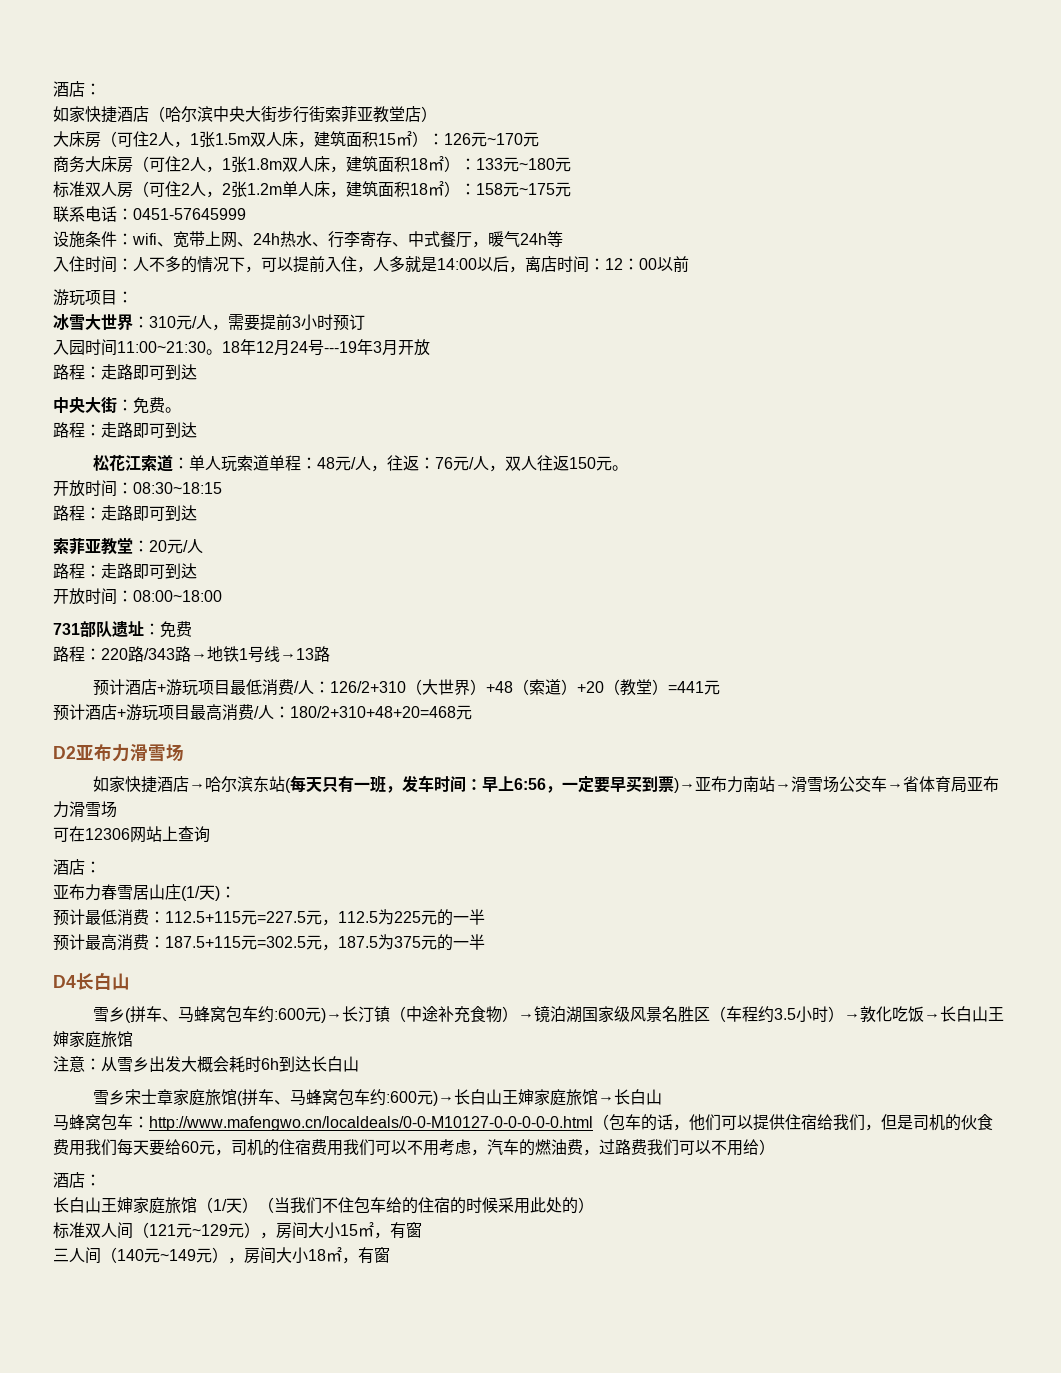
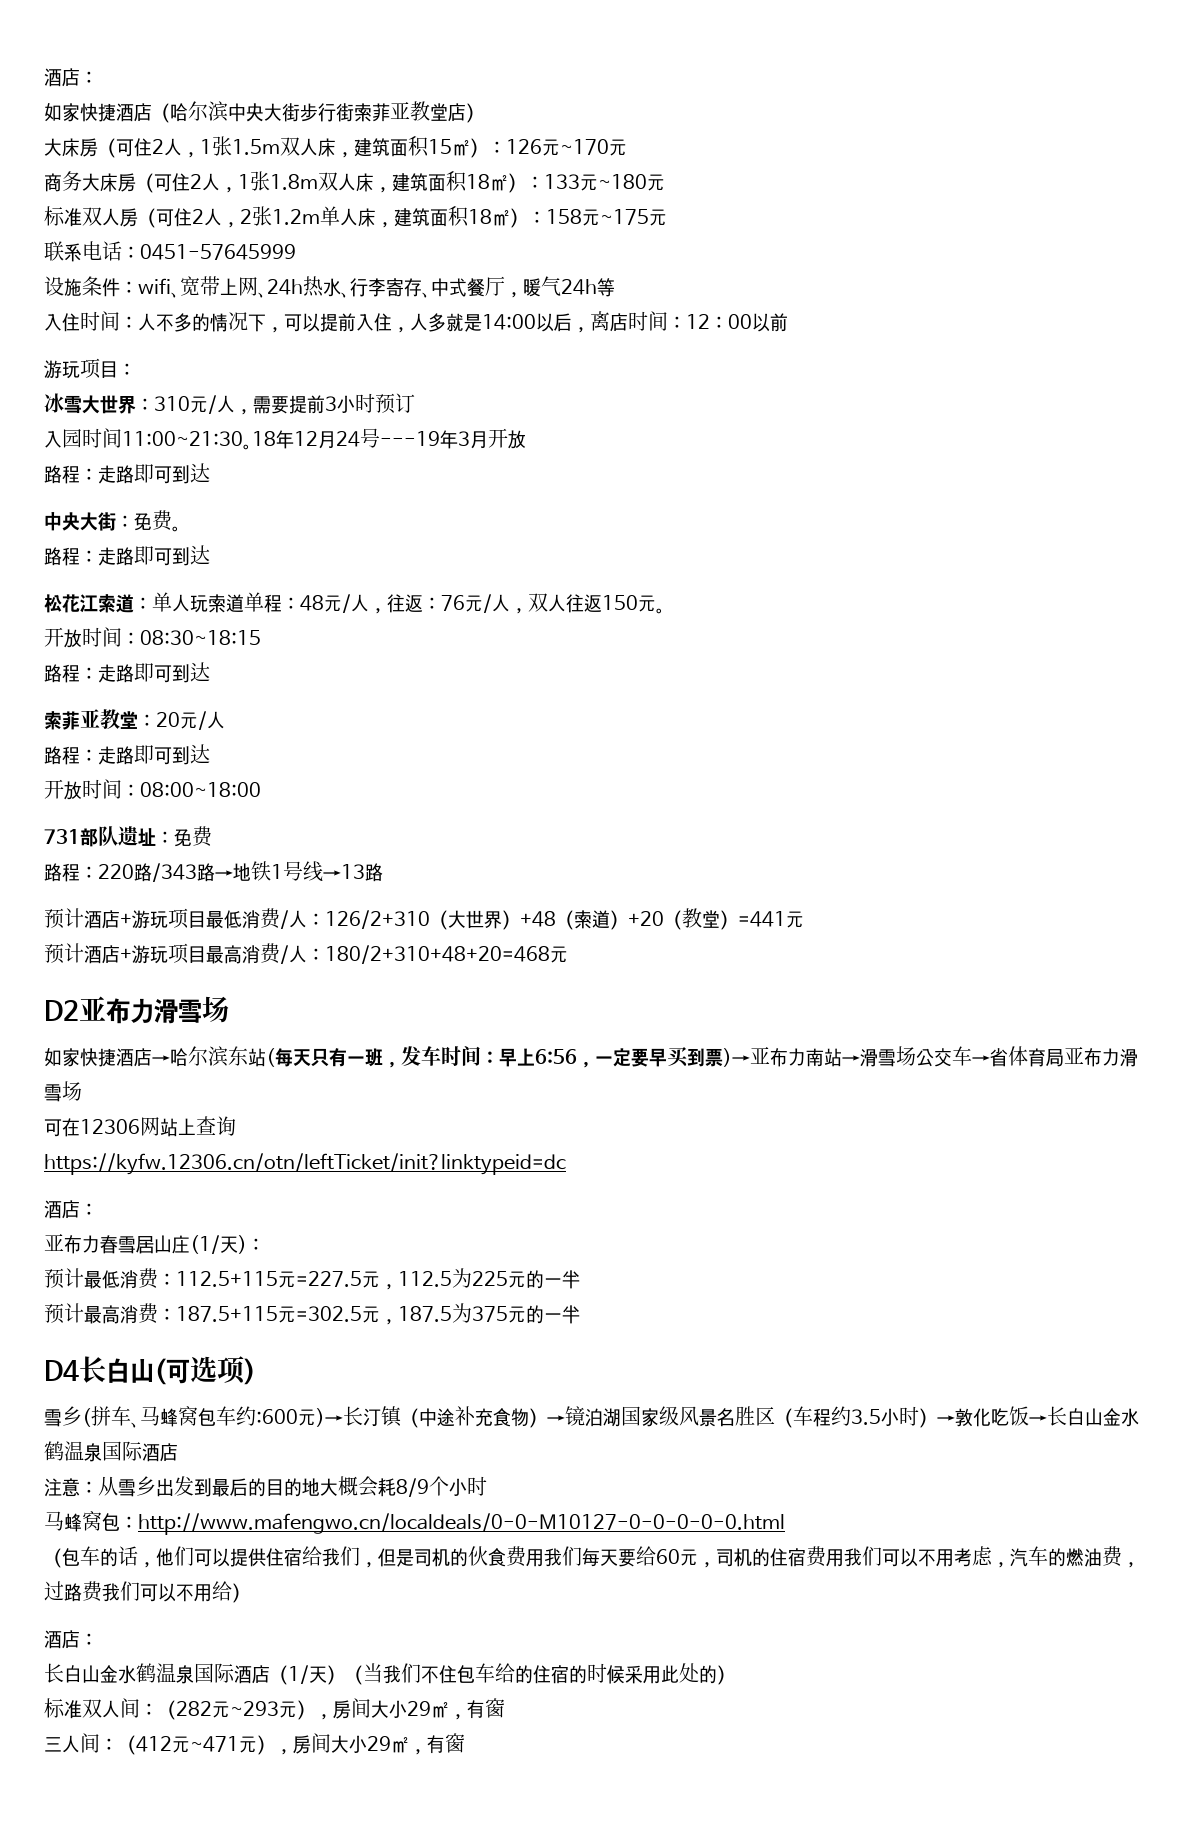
(210, 834) none -> [44,1153,566,1175] // https://kyfw.12306.cn/otn/leftTicket/init?linktypeid=dc
(130, 981) none -> [154,1356,256,1385] (可选项)
[988,1007,1005,1021] [53,1031,133,1048] 王婶家庭旅馆 -> [1103,1408,1139,1427] [44,1441,178,1462] 金水鹤温泉国际酒店
[181,1056,359,1073] [93,1089,663,1106] [53,1114,133,1131] 大概会耗时6h到达长白山 // 雪乡宋士章家庭旅馆(拼车、马蜂窝包车约:600元)→长白山王婶家庭旅馆→长白山 // 马蜂窝包车 -> [194,1476,487,1497] [44,1511,120,1532] 到最后的目的地大概会耗8/9个小时 // 马蜂窝包
(593, 1123) none -> (785, 1524) //
[101,1197,197,1214] 王婶家庭旅馆 -> [100,1663,270,1684] 金水鹤温泉国际酒店
[133,1222,358,1239] （121元~129元），房间大小15 -> [140,1698,431,1720] ：（282元~293元），房间大小29
[101,1247,326,1264] （140元~149元），房间大小18 -> [100,1733,391,1755] ：（412元~471元），房间大小29

